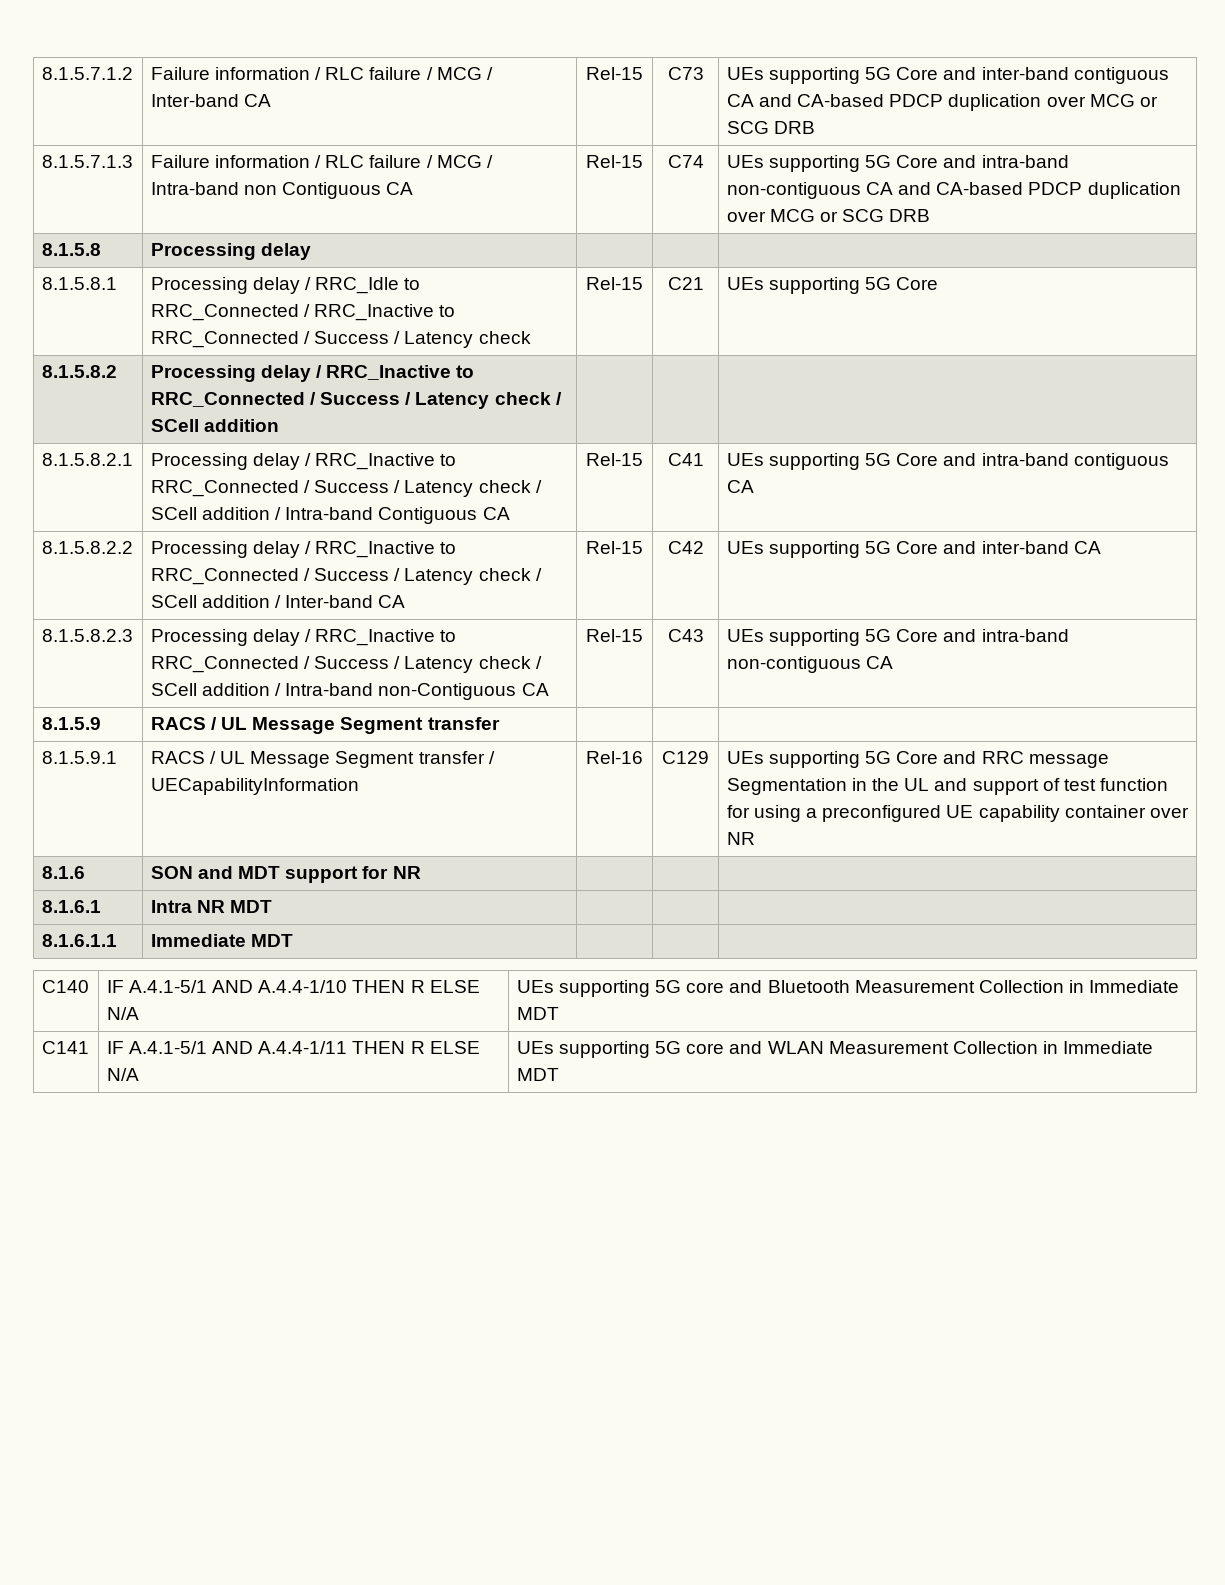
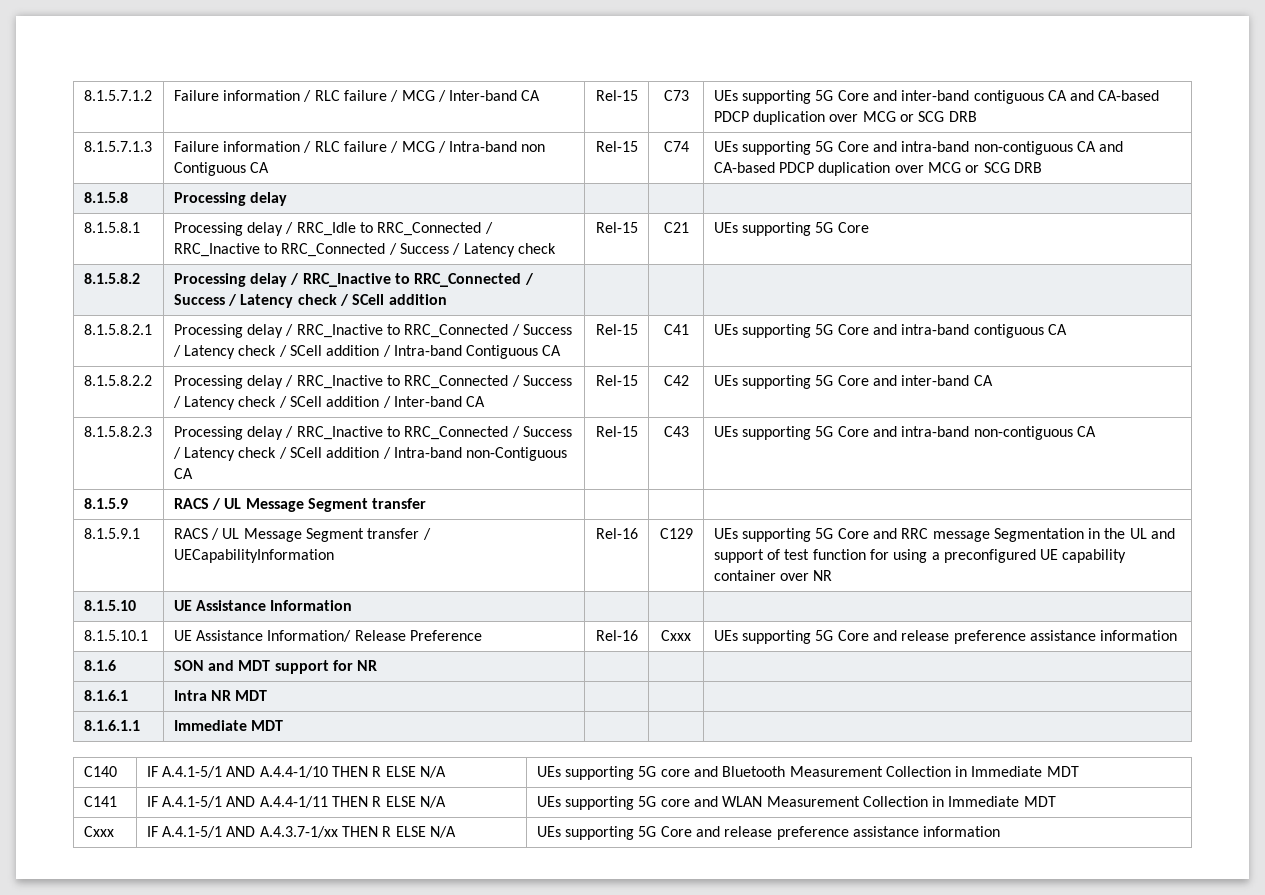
(755, 838) none -> [83,600,136,611] [173,600,353,611] [83,630,148,641] [173,630,482,642] [595,630,638,641] [661,630,691,641] [713,630,1178,644] // 8.1.5.10 | UE Assistance Information | | | // 8.1.5.10.1 | UE Assistance Information/ Release Preference | Rel-16 | Cxxx | UEs supporting 5G Core and release preference assistance information
(559, 1074) none -> [83,826,114,837] [146,826,456,838] [536,826,1001,840] // Cxxx | IF A.4.1-5/1 AND A.4.3.7-1/xx THEN R ELSE N/A | UEs supporting 5G Core and release preference assistance information

